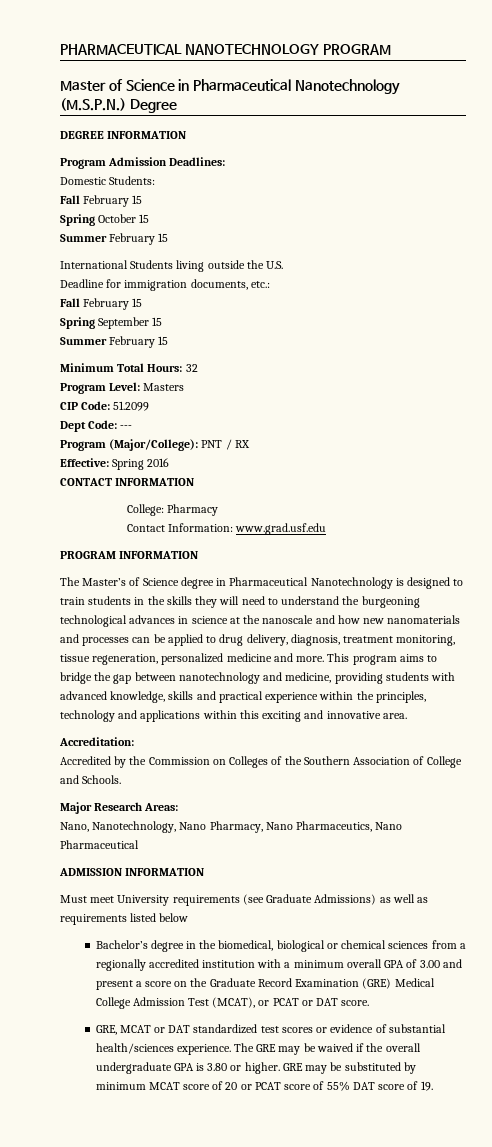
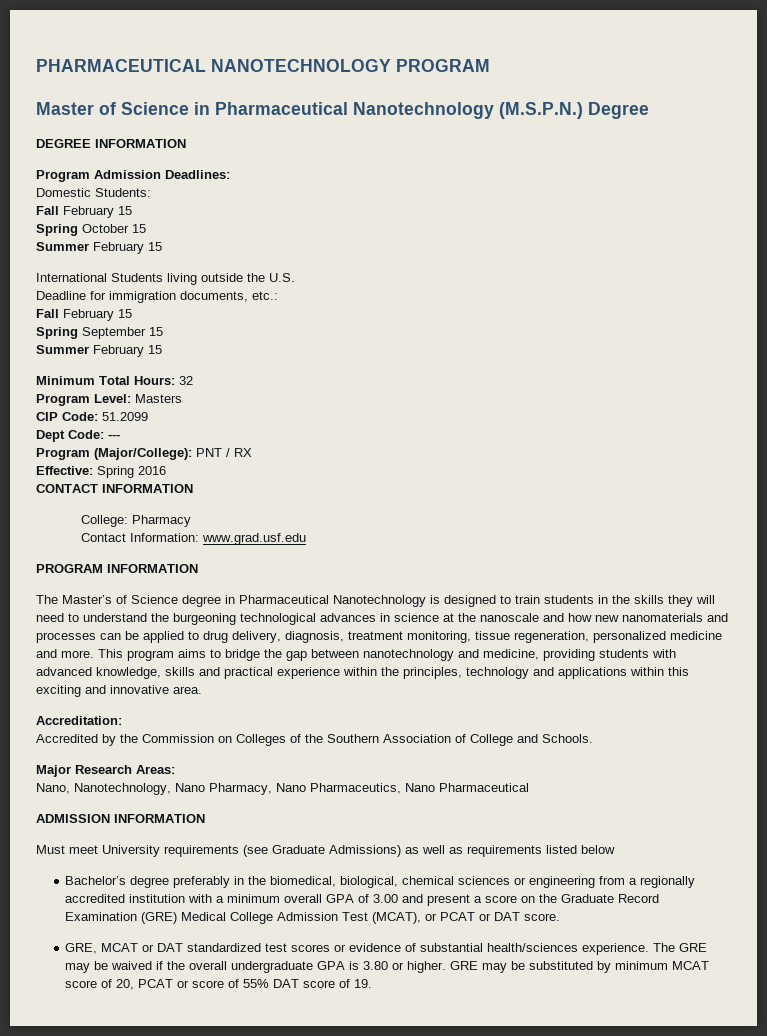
(184, 946) none -> [173,876,231,888] preferably
[276,940,429,952] biological or chemical sciences -> [340,876,596,888] biological, chemical sciences or engineering
[225,1082,281,1090] 20 or PCAT -> [116,979,190,990] 20, PCAT or

